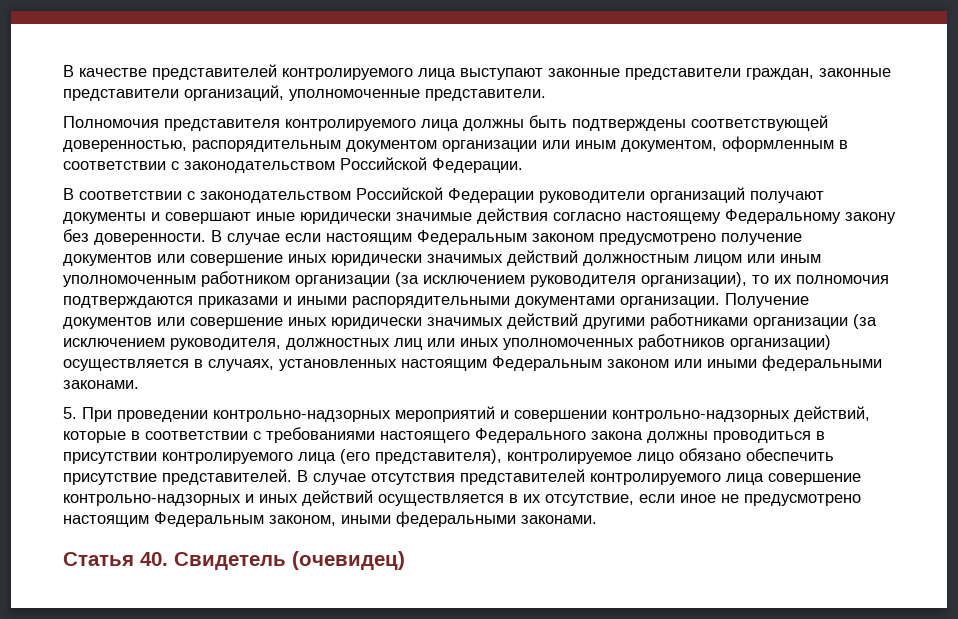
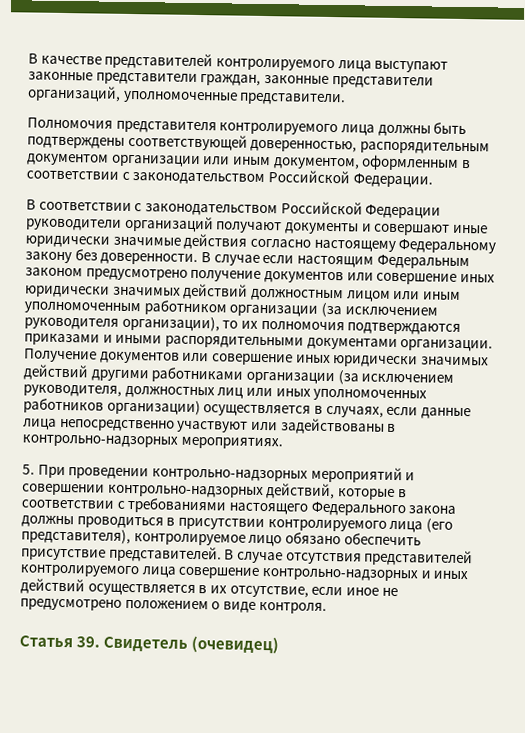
[279,355,882,371] [63,380,139,389] установленных настоящим Федеральным законом или иными федеральными законами. -> [386,406,471,420] [23,418,397,435] [22,434,283,450] если данные лица непосредственно участвуют или задействованы в контрольно-надзорных мероприятиях.
[63,511,597,527] настоящим Федеральным законом, иными федеральными законами. -> [124,599,327,614] положением о виде контроля.
[140,552,168,566] 40. -> [76,636,101,648] 39.

